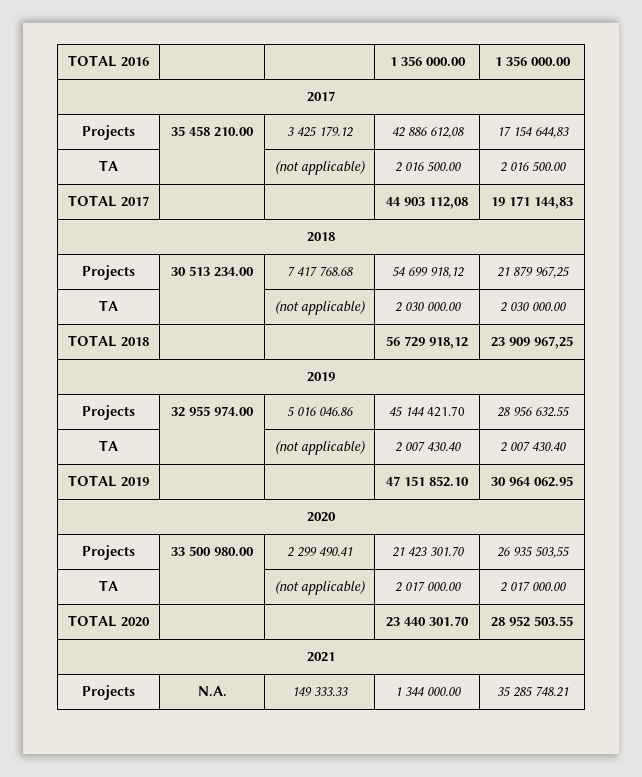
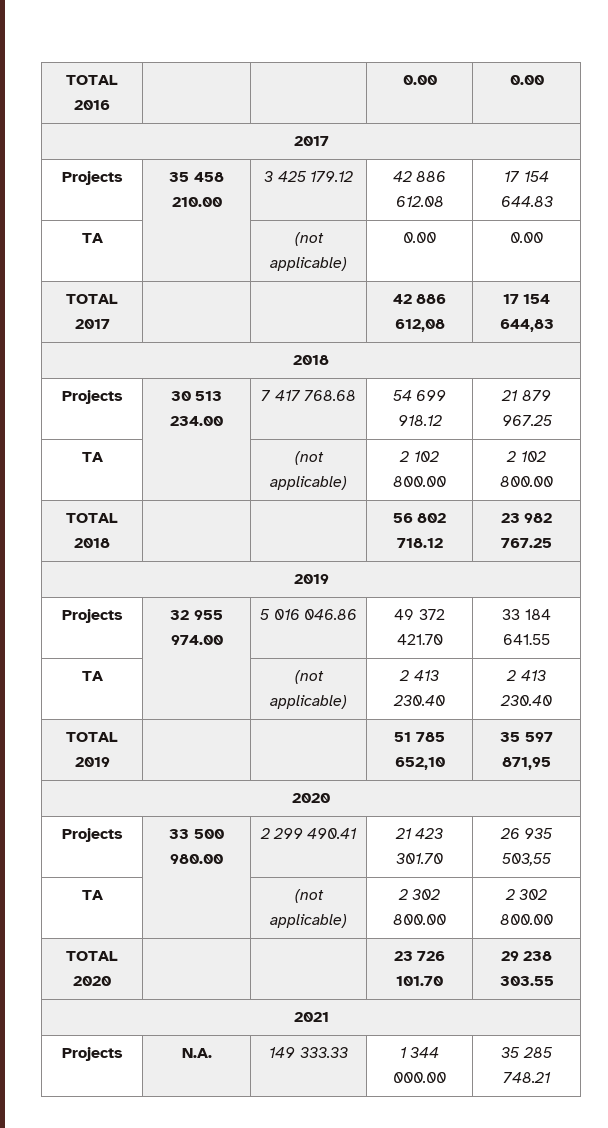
[389,56,466,67] [494,56,571,67] 1 356 000.00 | 1 356 000.00 -> [402,75,437,85] [509,75,544,85] 0.00 | 0.00
[429,127,464,138] [496,126,569,138] [99,160,118,171] [275,160,366,175] [394,162,461,172] [499,162,566,172] [68,195,149,207] [386,197,468,209] [491,196,573,209] 612,08 | 17 154 644,83 // TA | | (not applicable) | 2 016 500.00 | 2 016 500.00 // TOTAL 2017 | | | 44 903 112,08 | 19 171 144,83 -> [395,196,444,207] [504,171,549,182] [500,196,553,207] [81,233,103,243] [294,232,324,246] [270,257,347,271] [403,232,436,243] [510,232,543,243] [66,294,118,304] [74,319,110,329] [392,294,447,304] [394,319,445,332] [502,294,551,304] [499,319,554,332] 612.08 | 17 154 644.83 // TA | | (not applicable) | 0.00 | 0.00 // TOTAL 2017 | | | 42 886 612,08 | 17 154 644,83
[429,267,464,278] 918,12 -> [397,415,442,426] 918.12
[534,266,570,278] [99,300,118,311] [275,300,366,315] [394,302,461,312] [499,302,566,312] 967,25 // TA | | (not applicable) | 2 030 000.00 | 2 030 000.00 -> [501,415,552,426] [81,452,103,462] [294,451,324,465] [270,476,347,490] [399,451,439,462] [393,476,446,487] [506,451,546,462] [500,476,553,487] 967.25 // TA | | (not applicable) | 2 102 800.00 | 2 102 800.00
[404,336,468,349] [491,336,573,349] 729 918,12 | 23 909 967,25 -> [417,513,447,523] [396,538,443,548] [500,513,553,523] [501,538,552,548] 802 718.12 | 23 982 767.25
[389,407,424,417] 45 144 -> [394,609,445,620] 49 372
[496,407,570,417] [99,440,118,451] [275,440,366,455] [394,441,461,452] [499,441,566,452] 28 956 632.55 // TA | | (not applicable) | 2 007 430.40 | 2 007 430.40 -> [502,609,551,620] [503,634,550,645] [81,671,103,681] [294,670,324,684] [270,695,347,709] [399,670,439,681] [393,695,445,706] [506,670,546,681] [500,695,552,706] 33 184 641.55 // TA | | (not applicable) | 2 413 230.40 | 2 413 230.40
[386,476,469,487] [491,476,573,487] 47 151 852.10 | 30 964 062.95 -> [394,732,445,742] [394,757,445,770] [500,732,553,742] [502,757,551,770] 51 785 652,10 | 35 597 871,95
[404,581,461,591] [499,581,566,592] 017 000.00 | 2 017 000.00 -> [412,889,441,900] [393,914,446,925] [504,889,548,900] [500,914,553,925] 302 800.00 | 2 302 800.00
[404,616,469,627] [491,616,573,627] 440 301.70 | 28 952 503.55 -> [417,951,446,961] [396,976,443,986] [500,951,553,961] [499,976,554,986] 726 101.70 | 29 238 303.55

